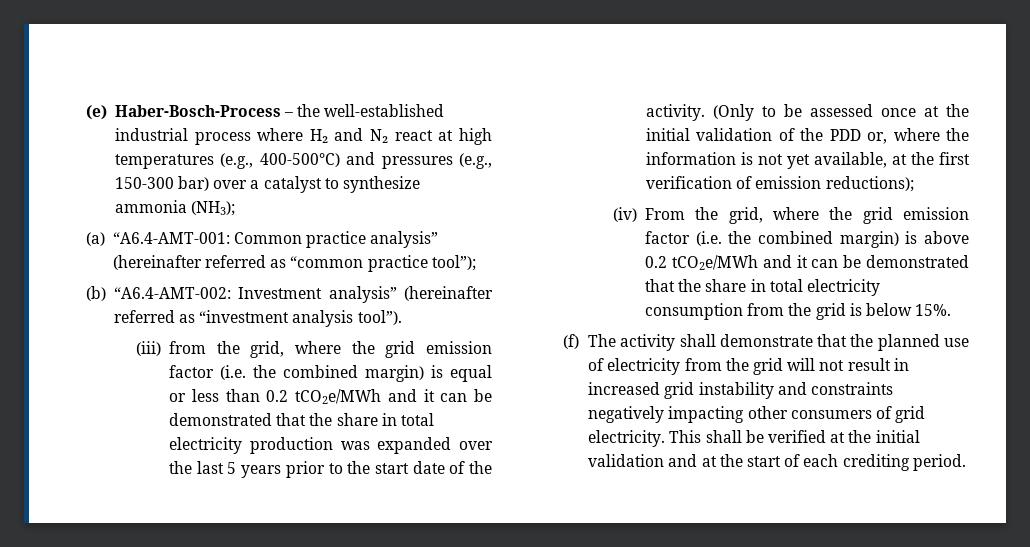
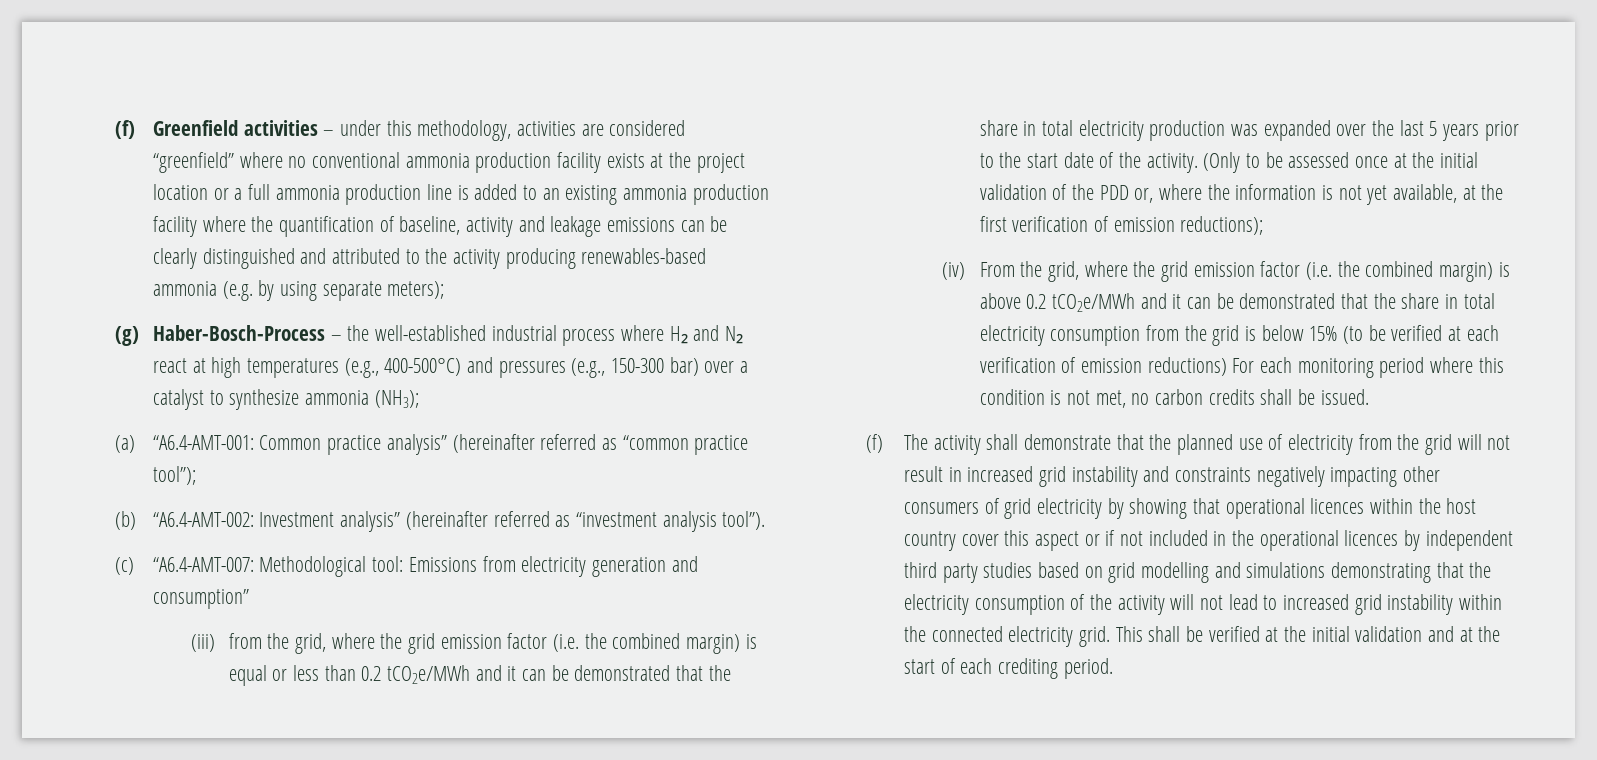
[86,105,108,120] (e) -> [114,120,686,141] [152,152,745,173] [152,184,769,205] [152,216,728,237] [152,248,707,269] [152,280,445,301] [114,326,139,346] (f) Greenfield activities – under this methodology, activities are considered “greenfield” where no conventional ammonia production facility exists at the project location or a full ammonia production line is added to an existing ammonia production facility where the quantification of baseline, activity and leakage emissions can be clearly distinguished and attributed to the activity producing renewables-based ammonia (e.g. by using separate meters); // (g)
(402, 317) none -> [114,556,698,577] [152,589,249,609] // (c) “A6.4-AMT-007: Methodological tool: Emissions from electricity generation and consumption”
[915,304,952,316] 15%. -> [1309,325,1499,344] [979,357,1504,378] [979,389,1369,408] 15% (to be verified at each verification of emission reductions) For each monitoring period where this condition is not met, no carbon credits shall be issued.
[588,430,666,447] electricity. -> [1036,498,1477,519] [903,530,1513,551] [903,562,1492,583] [903,594,1502,615] [903,626,1110,647] electricity by showing that operational licences within the host country cover this aspect or if not included in the operational licences by independent third party studies based on grid modelling and simulations demonstrating that the electricity consumption of the activity will not lead to increased grid instability within the connected electricity grid.

